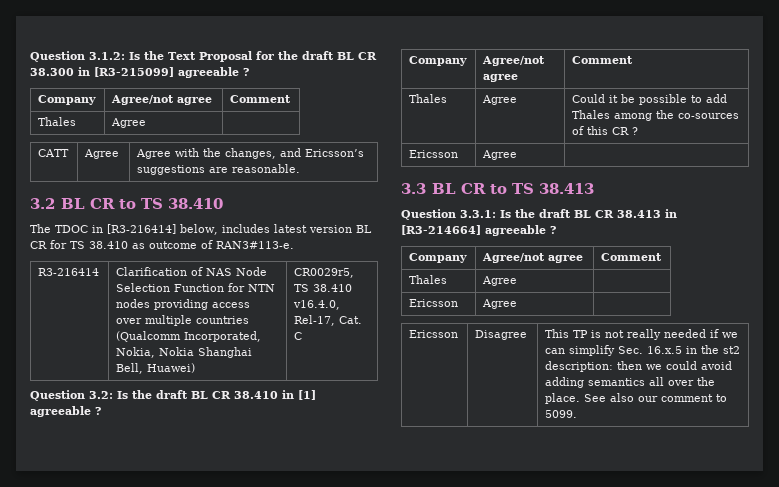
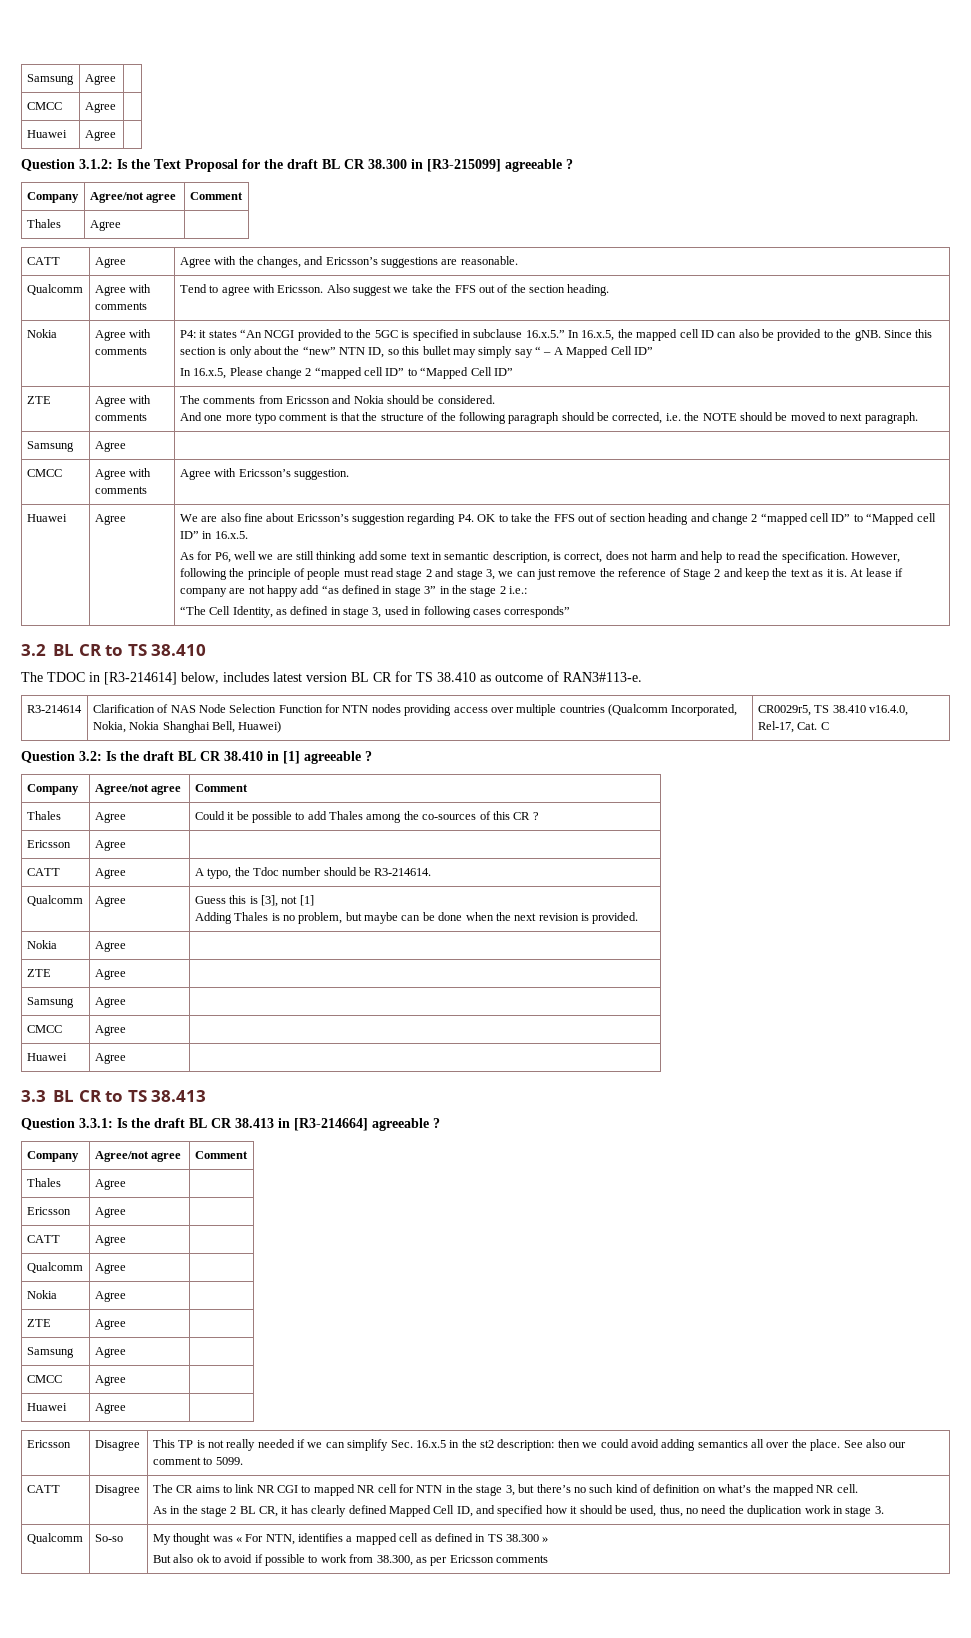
(30, 56) none -> [26,74,74,85] [84,74,116,85] [26,102,62,110] [84,102,116,113] [26,130,67,138] [84,130,116,141] Samsung | Agree | // CMCC | Agree | // Huawei | Agree | //
(301, 168) none -> [26,284,83,295] [94,284,152,296] [94,302,147,310] [179,284,610,296] [26,329,57,338] [94,329,152,341] [94,347,147,355] [179,329,933,341] [179,346,653,358] [179,367,513,379] [26,396,51,404] [94,395,152,407] [94,413,147,421] [179,395,495,404] [179,412,918,424] [26,441,74,452] [94,441,126,452] [26,469,62,477] [94,468,152,480] [94,486,147,494] [179,468,349,480] [26,514,67,522] [94,514,126,525] [179,513,936,525] [179,531,248,539] [179,551,901,563] [179,568,904,580] [179,585,528,597] [179,606,571,618] // Qualcomm | Agree with comments | Tend to agree with Ericsson. Also suggest we take the FFS out of the section heading. // Nokia | Agree with comments | P4: it states “An NCGI provided to the 5GC is specified in subclause 16.x.5.” In 16.x.5, the mapped cell ID can also be provided to the gNB. Since this section is only about the “new” NTN ID, so this bullet may simply say “ – A Mapped Cell ID” // In 16.x.5, Please change 2 “mapped cell ID” to “Mapped Cell ID” // ZTE | Agree with comments | The comments from Ericsson and Nokia should be considered. // And one more typo comment is that the structure of the following paragraph should be corrected, i.e. the NOTE should be moved to next paragraph. // Samsung | Agree | // CMCC | Agree with comments | Agree with Ericsson’s suggestion. // Huawei | Agree | We are also fine about Ericsson’s suggestion regarding P4. OK to take the FFS out of section heading and change 2 “mapped cell ID” to “Mapped cell ID” in 16.x.5. // As for P6, well we are still thinking add some text in semantic description, is correct, does not harm and help to read the specification. However, following the principle of people must read stage 2 and stage 3, we can just remove the reference of Stage 2 and keep the text as it is. At lease if company are not happy add “as defined in stage 3” in the stage 2 i.e.: // “The Cell Identity, as defined in stage 3, used in following cases corresponds”
[107,224,176,234] [R3-216414] -> [104,672,177,685] [R3-214614]
[38,268,100,276] R3-216414 -> [26,705,82,713] R3-214614
(518, 155) none -> [26,868,60,876] [94,868,126,879] [194,867,432,879] [26,895,83,906] [94,896,126,907] [194,895,314,907] [194,912,639,924] [26,940,57,949] [94,941,126,952] [26,969,51,977] [94,969,126,980] [26,997,74,1008] [94,997,126,1008] [26,1025,62,1033] [94,1025,126,1036] [26,1053,67,1061] [94,1053,126,1064] // CATT | Agree | A typo, the Tdoc number should be R3-214614. // Qualcomm | Agree | Guess this is [3], not [1] // Adding Thales is no problem, but maybe can be done when the next revision is provided. // Nokia | Agree | // ZTE | Agree | // Samsung | Agree | // CMCC | Agree | // Huawei | Agree |
(518, 304) none -> [26,1235,60,1243] [94,1235,126,1246] [26,1262,83,1273] [94,1263,126,1274] [26,1290,57,1299] [94,1291,126,1302] [26,1319,51,1327] [94,1319,126,1330] [26,1347,74,1358] [94,1347,126,1358] [26,1375,62,1383] [94,1375,126,1386] [26,1403,67,1411] [94,1403,126,1414] // CATT | Agree | // Qualcomm | Agree | // Nokia | Agree | // ZTE | Agree | // Samsung | Agree | // CMCC | Agree | // Huawei | Agree |
(578, 414) none -> [26,1485,60,1493] [94,1485,140,1496] [152,1484,858,1496] [152,1505,884,1517] [26,1533,83,1544] [94,1534,123,1542] [152,1533,549,1545] [152,1554,549,1566] // CATT | Disagree | The CR aims to link NR CGI to mapped NR cell for NTN in the stage 3, but there’s no such kind of definition on what’s the mapped NR cell. // As in the stage 2 BL CR, it has clearly defined Mapped Cell ID, and specified how it should be used, thus, no need the duplication work in stage 3. // Qualcomm | So-so | My thought was « For NTN, identifies a mapped cell as defined in TS 38.300 » // But also ok to avoid if possible to work from 38.300, as per Ericsson comments

